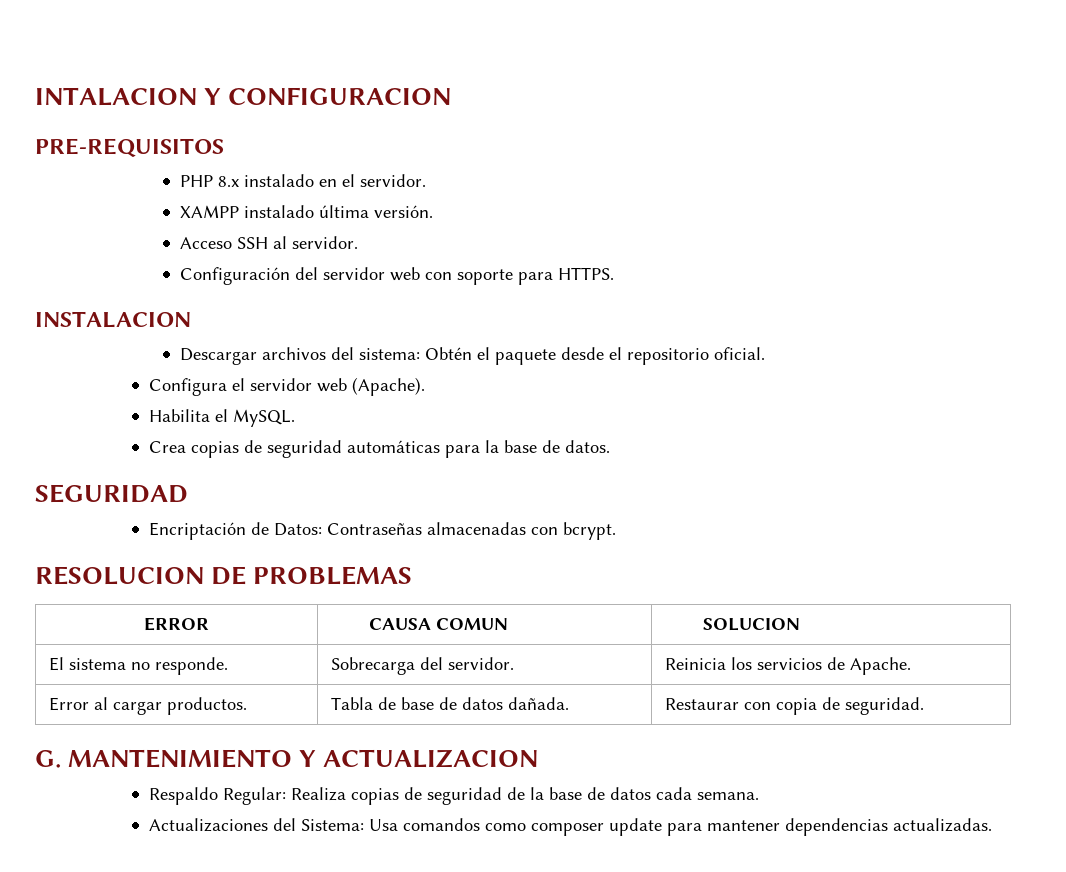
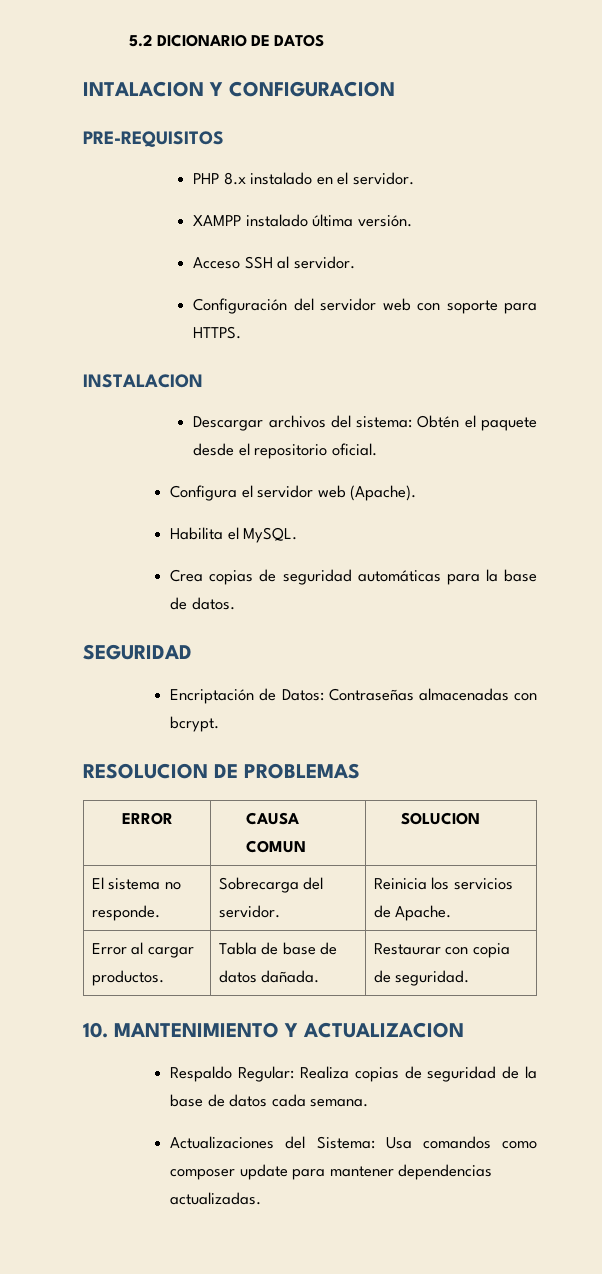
(35, 96) none -> [129,34,325,47] 5.2 DICIONARIO DE DATOS //
[35,750,61,768] G. -> [83,1022,108,1038] 10.

